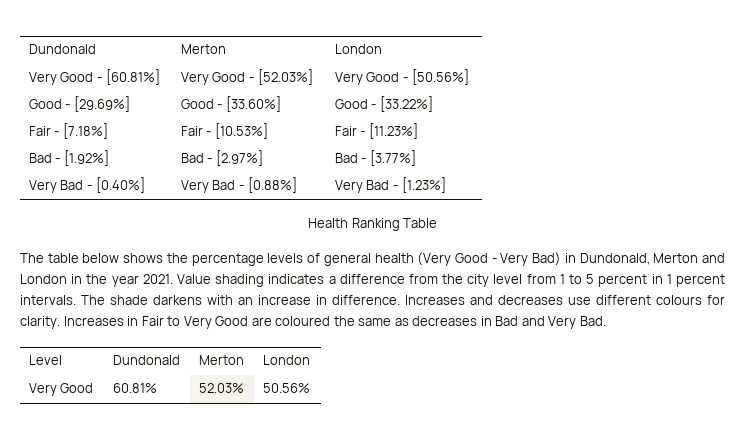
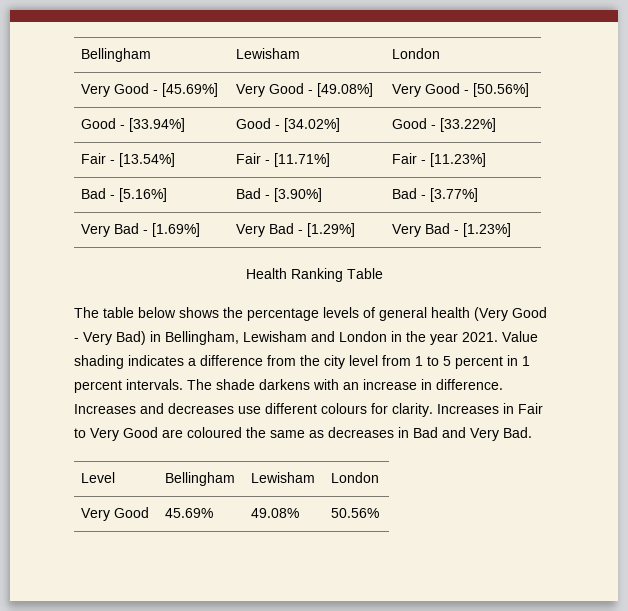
[28,44,96,54] [180,44,226,54] Dundonald | Merton -> [81,48,152,62] [236,48,301,59] Bellingham | Lewisham
[105,69,160,85] [180,69,313,85] [60.81%] | Very Good - [52.03%] -> [162,83,219,97] [236,83,374,97] [45.69%] | Very Good - [49.08%]
[73,96,130,112] [180,96,281,112] [29.69%] | Good - [33.60%] -> [129,118,186,132] [236,118,341,132] [33.94%] | Good - [34.02%]
[62,123,108,139] [180,123,268,139] [7.18%] | Fair - [10.53%] -> [119,153,176,167] [236,153,331,167] [13.54%] | Fair - [11.71%]
[63,150,109,166] [180,150,263,166] [1.92%] | Bad - [2.97%] -> [119,188,168,202] [236,188,323,202] [5.16%] | Bad - [3.90%]
[95,177,145,193] [180,177,297,193] [0.40%] | Very Bad - [0.88%] -> [152,223,201,237] [236,223,356,237] [1.69%] | Very Bad - [1.29%]
[579,253,699,265] Dundonald, Merton -> [165,331,307,345] Bellingham, Lewisham
[112,355,180,365] [198,355,244,365] Dundonald | Merton -> [165,472,236,486] [251,472,316,483] Bellingham | Lewisham
[112,383,157,393] [198,383,244,393] 60.81% | 52.03% -> [165,508,214,518] [251,508,300,518] 45.69% | 49.08%

